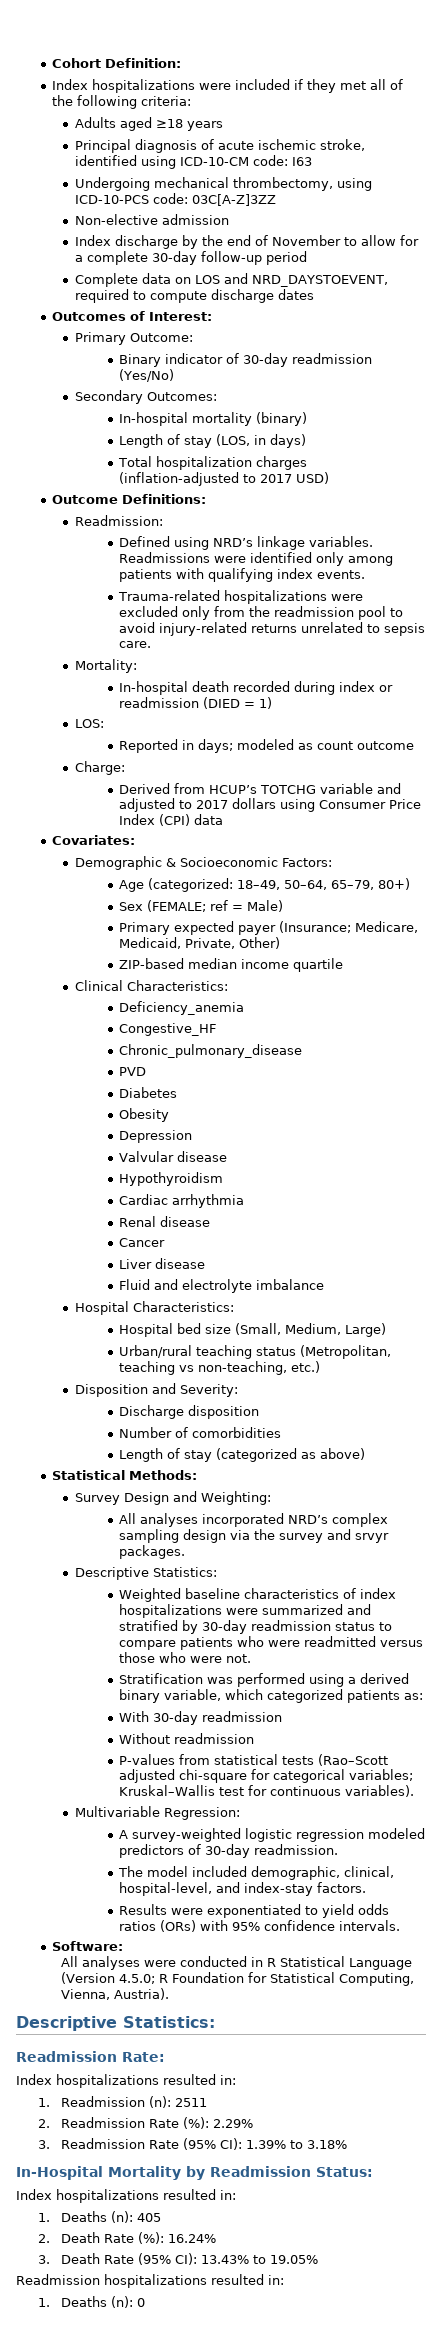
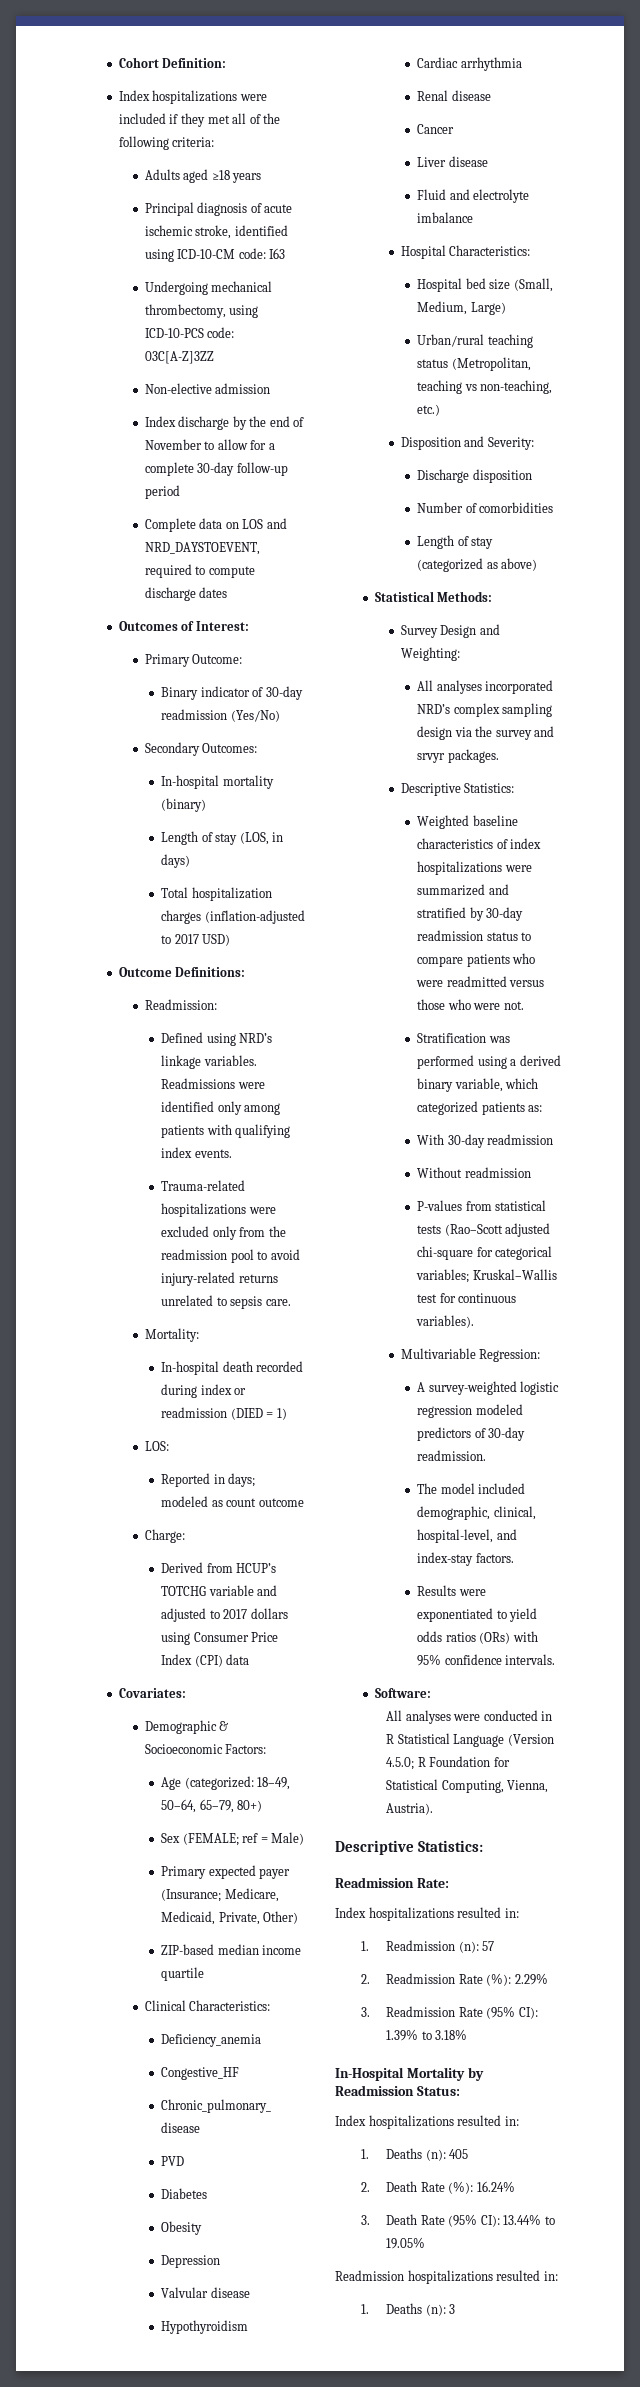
[174,2098,207,2107] 2511 -> [482,1941,495,1951] 57
[200,2255,249,2264] 13.43% -> [503,2214,542,2225] 13.44%
[136,2298,145,2307] 0 -> [449,2304,456,2314] 3

